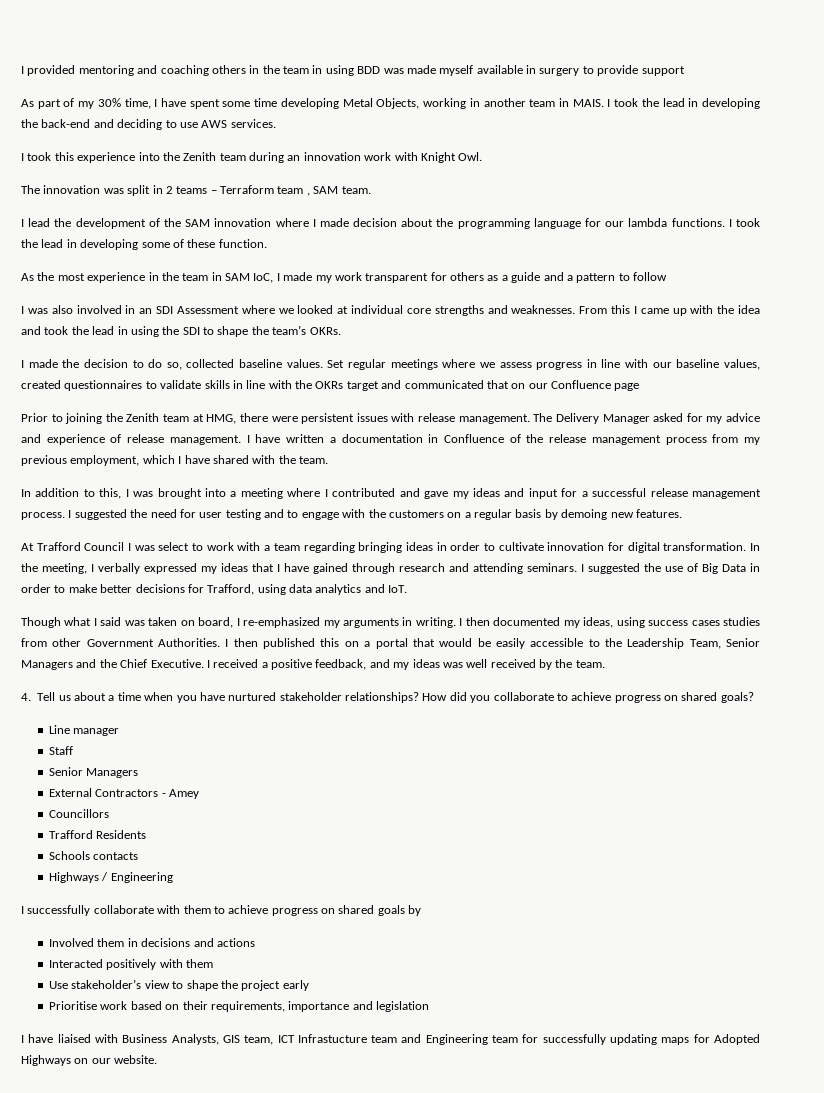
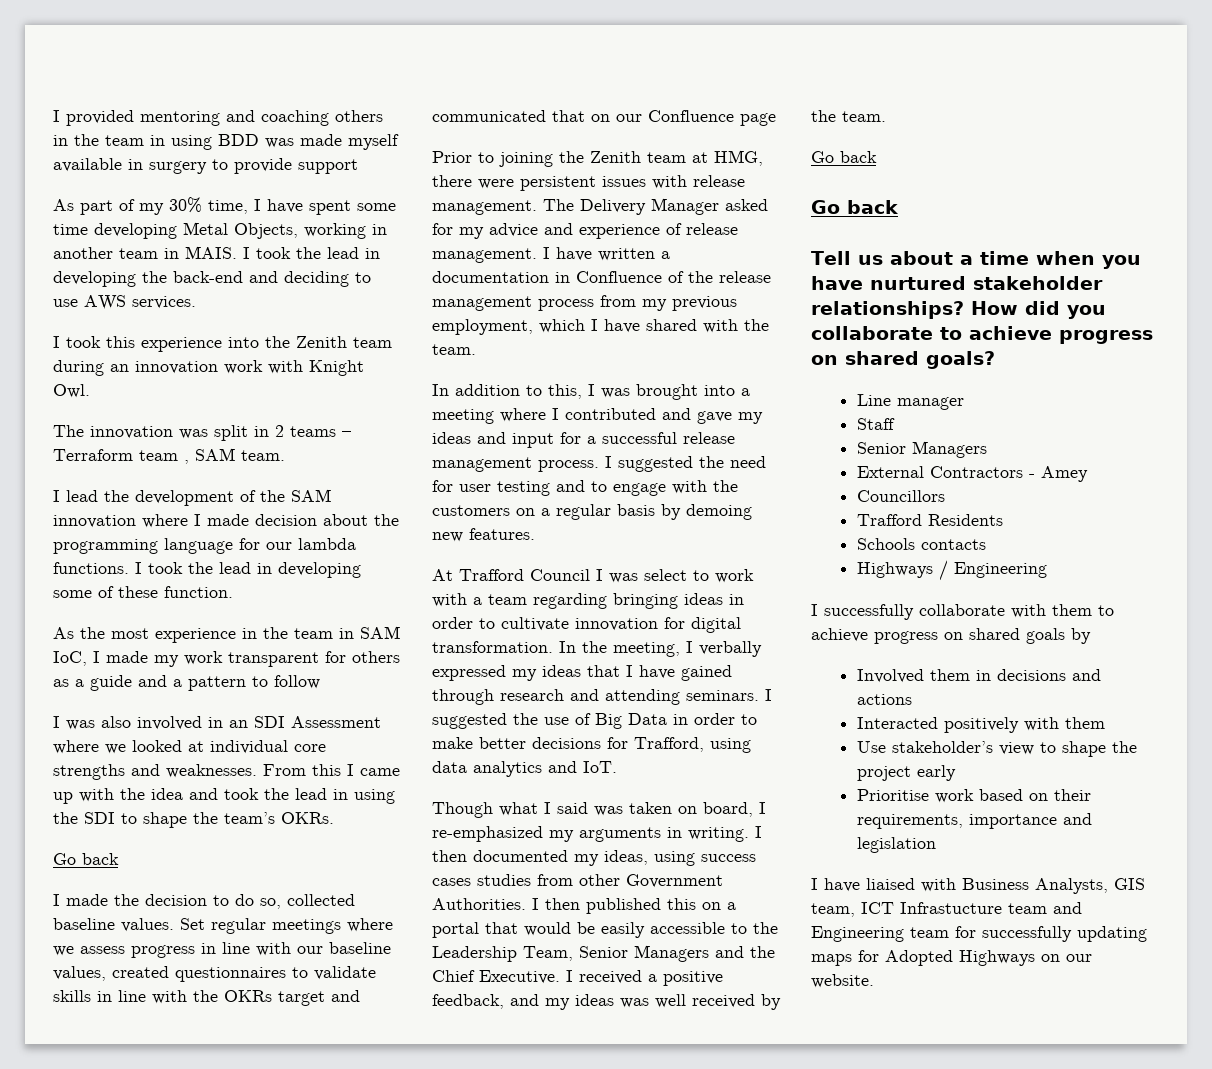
(341, 331) none -> [53,853,119,865] // Go back
[21,693,31,701] 4. -> [811,151,877,163] [811,200,898,214] Go back // Go back //

